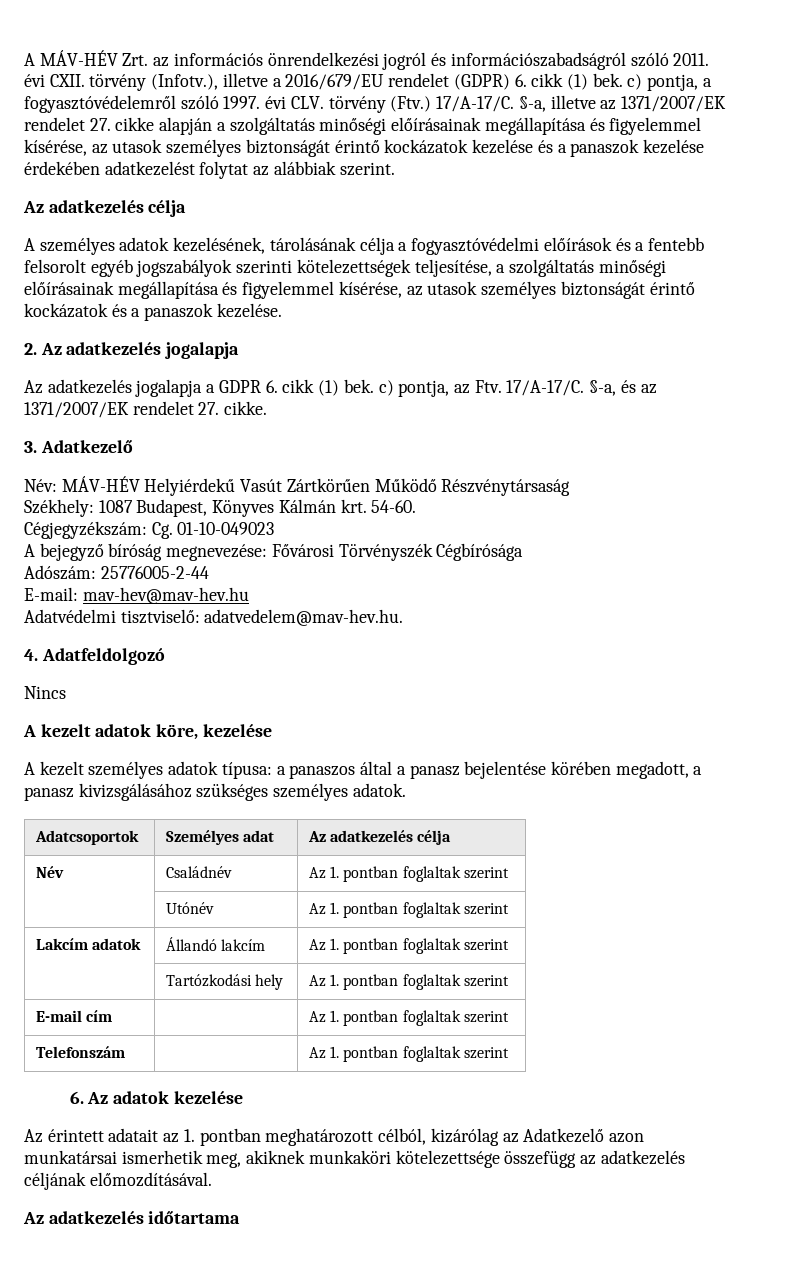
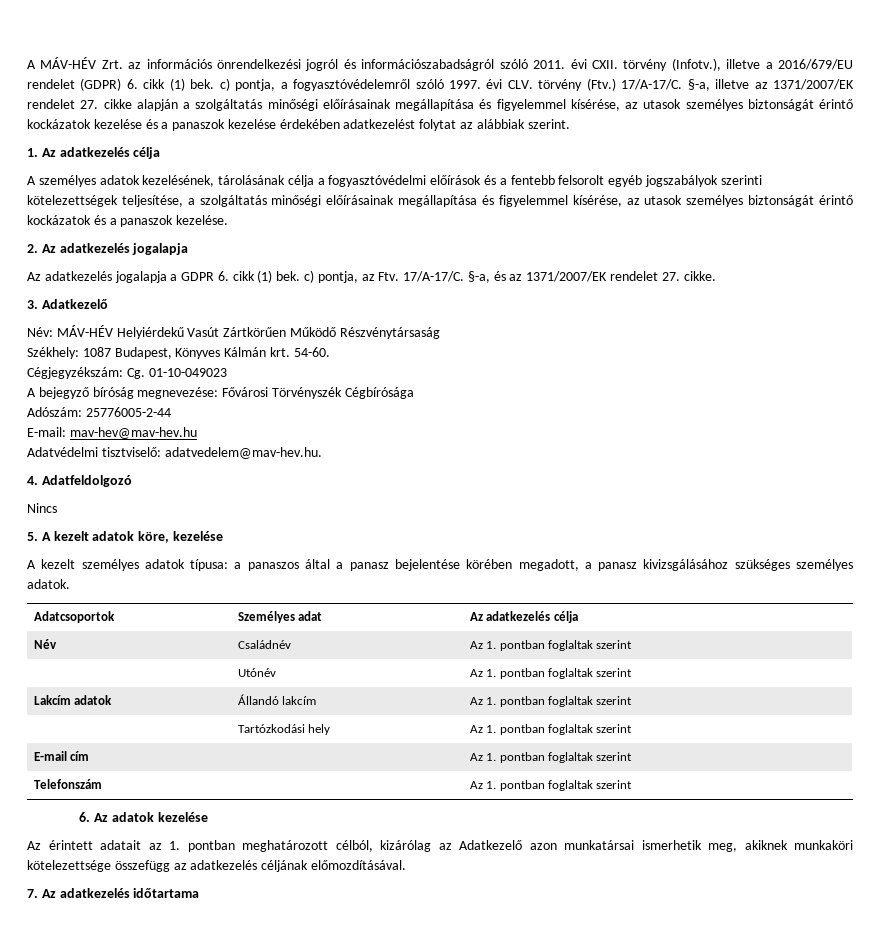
(395, 169) none -> [27,148,38,157] 1.
(66, 692) none -> [27,532,38,541] 5.
(212, 1179) none -> [27,889,38,898] 7.

